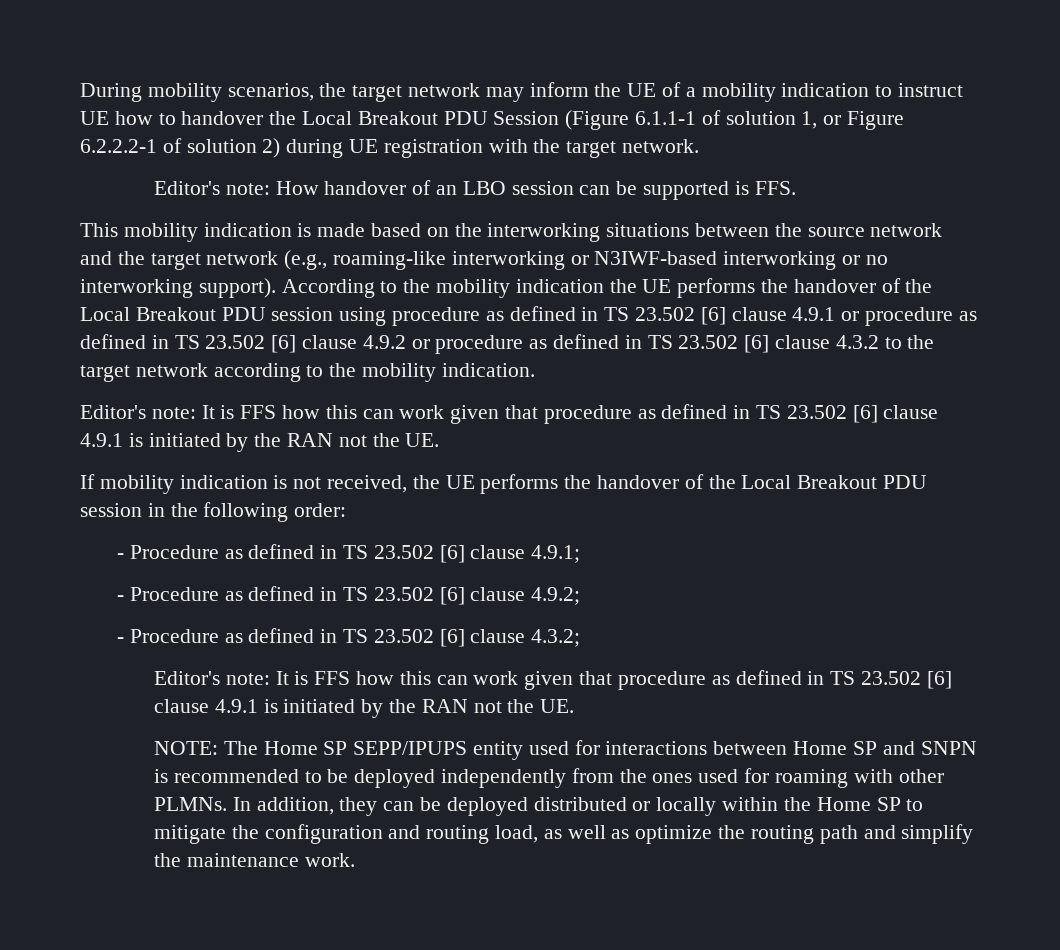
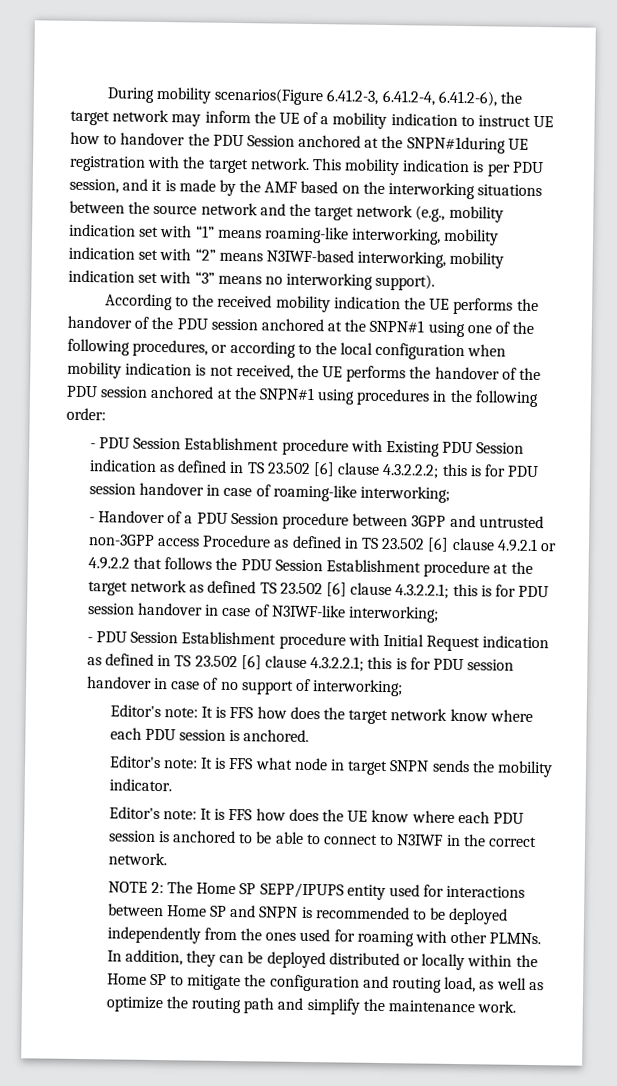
[227,83,314,101] scenarios, -> [214,87,498,107] scenarios(Figure 6.41.2-3, 6.41.2-4, 6.41.2-6),
[302,110,905,130] [80,138,344,158] Local Breakout PDU Session (Figure 6.1.1-1 of solution 1, or Figure 6.2.2.2-1 of solution 2) during -> [212,134,506,154] PDU Session anchored at the SNPN#1during
[154,180,796,200] [80,223,366,242] // Editor's note: How handover of an LBO session can be supported is FFS. // This mobility indication is made -> [311,158,544,177] [69,178,298,197] This mobility indication is per PDU session, and it is made by the AMF
[333,251,861,270] roaming-like interworking or N3IWF-based interworking or -> [448,205,504,223] [69,223,500,246] [68,246,505,269] [68,269,262,285] mobility indication set with “1” means roaming-like interworking, mobility indication set with “2” means N3IWF-based interworking, mobility indication set with “3” means
(276, 288) none -> (436, 282) //
(431, 286) none -> [217,294,273,308] received
[80,306,977,326] [80,334,935,354] [80,363,535,382] [80,404,939,424] [80,433,440,452] [80,474,95,489] Local Breakout PDU session using procedure as defined in TS 23.502 [6] clause 4.9.1 or procedure as defined in TS 23.502 [6] clause 4.9.2 or procedure as defined in TS 23.502 [6] clause 4.3.2 to the target network according to the mobility indication. // Editor's note: It is FFS how this can work given that procedure as defined in TS 23.502 [6] clause 4.9.1 is initiated by the RAN not the UE. // If -> [176,318,535,338] [67,338,507,361] PDU session anchored at the SNPN#1 using one of the following procedures, or according to the local configuration when
[741,475,928,489] [80,503,142,517] Local Breakout PDU session -> [66,385,431,406] PDU session anchored at the SNPN#1 using procedures
[129,544,581,563] [117,586,581,605] [117,628,581,647] [154,670,952,690] [154,699,575,718] [154,741,219,755] Procedure as defined in TS 23.502 [6] clause 4.9.1; // - Procedure as defined in TS 23.502 [6] clause 4.9.2; // - Procedure as defined in TS 23.502 [6] clause 4.3.2; // Editor's note: It is FFS how this can work given that procedure as defined in TS 23.502 [6] clause 4.9.1 is initiated by the RAN not the UE. // NOTE: -> [99,437,525,457] [88,459,540,479] [88,482,450,503] [88,510,544,530] [87,534,557,553] [87,556,533,578] [87,579,550,599] [87,602,439,623] [86,631,550,652] [86,653,515,672] [86,676,404,697] [109,704,533,725] [109,727,310,743] [109,755,553,778] [108,778,172,792] [108,806,524,824] [108,830,537,848] [107,852,167,866] [107,881,164,894] PDU Session Establishment procedure with Existing PDU Session indication as defined in TS 23.502 [6] clause 4.3.2.2.2; this is for PDU session handover in case of roaming-like interworking; // - Handover of a PDU Session procedure between 3GPP and untrusted non-3GPP access Procedure as defined in TS 23.502 [6] clause 4.9.2.1 or 4.9.2.2 that follows the PDU Session Establishment procedure at the target network as defined TS 23.502 [6] clause 4.3.2.2.1; this is for PDU session handover in case of N3IWF-like interworking; // - PDU Session Establishment procedure with Initial Request indication as defined in TS 23.502 [6] clause 4.3.2.2.1; this is for PDU session handover in case of no support of interworking; // Editor's note: It is FFS how does the target network know where each PDU session is anchored. // Editor's note: It is FFS what node in target SNPN sends the mobility indicator. // Editor's note: It is FFS how does the UE know where each PDU session is anchored to be able to connect to N3IWF in the correct network. // NOTE 2:

